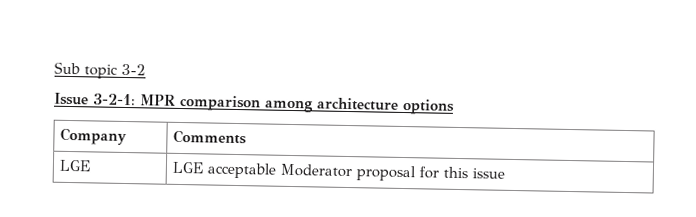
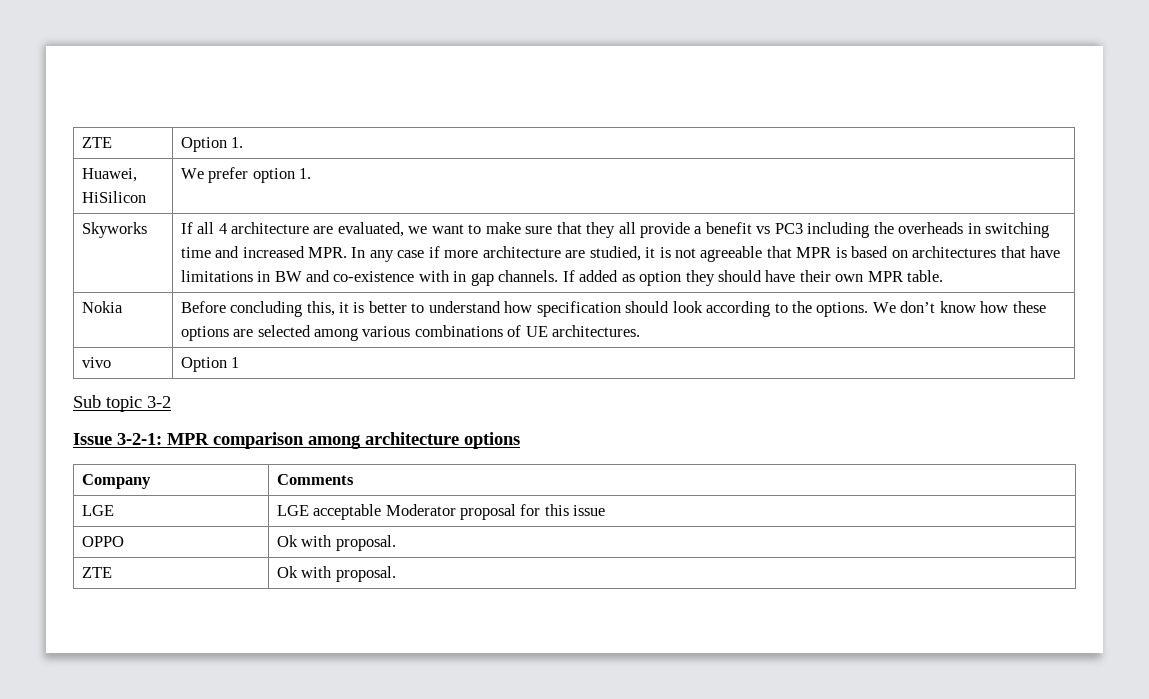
(54, 68) none -> [81,137,112,148] [180,137,244,152] [81,168,137,182] [81,191,146,203] [180,167,311,183] [81,222,147,238] [180,222,1050,238] [180,246,1061,262] [180,270,944,286] [81,301,123,313] [180,301,1046,317] [180,325,641,341] [81,357,111,368] [180,357,240,372] ZTE | Option 1. // Huawei, HiSilicon | We prefer option 1. // Skyworks | If all 4 architecture are evaluated, we want to make sure that they all provide a benefit vs PC3 including the overheads in switching time and increased MPR. In any case if more architecture are studied, it is not agreeable that MPR is based on architectures that have limitations in BW and co-existence with in gap channels. If added as option they should have their own MPR table. // Nokia | Before concluding this, it is better to understand how specification should look according to the options. We don’t know how these options are selected among various combinations of UE architectures. // vivo | Option 1 //
(506, 173) none -> [81,536,124,547] [276,535,396,551] [81,567,112,578] [276,566,396,582] // OPPO | Ok with proposal. // ZTE | Ok with proposal.

